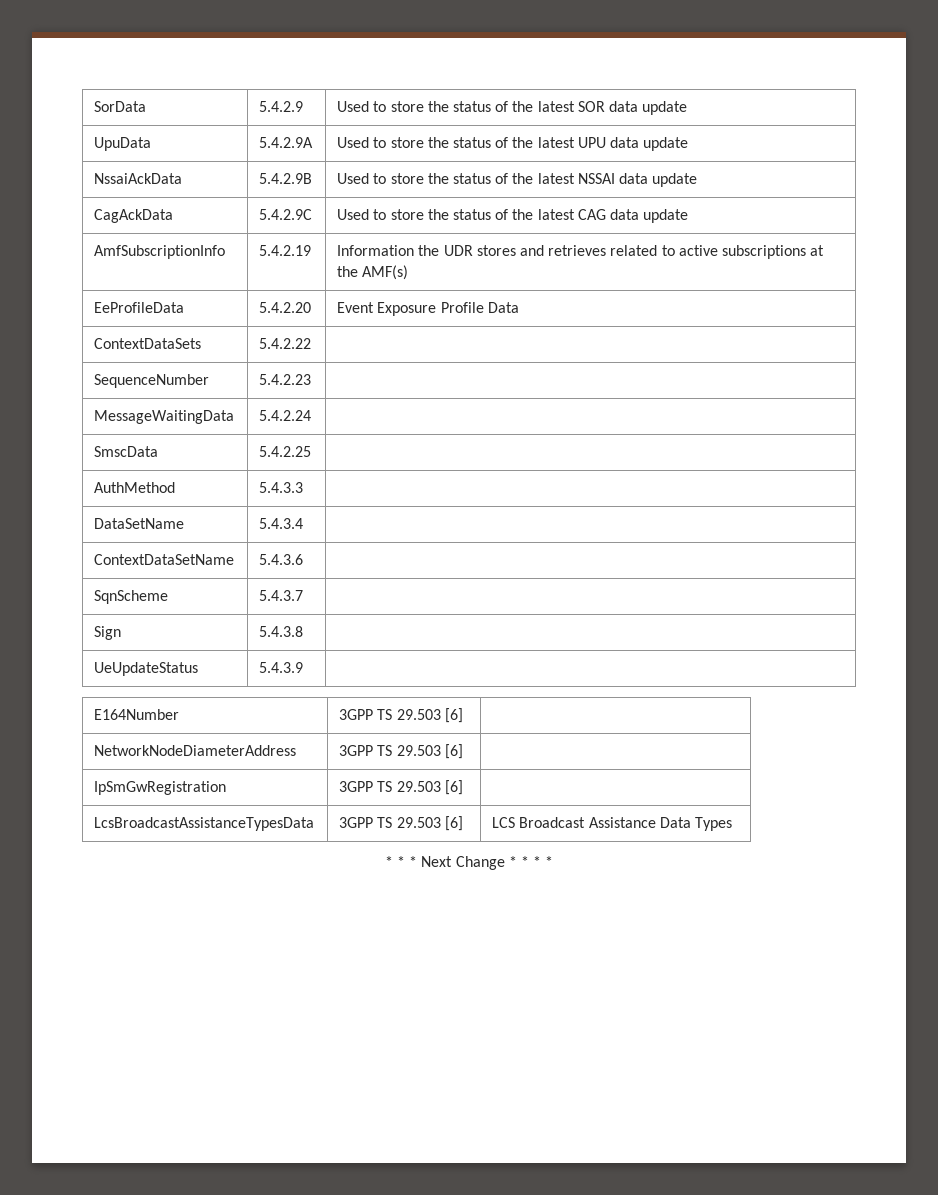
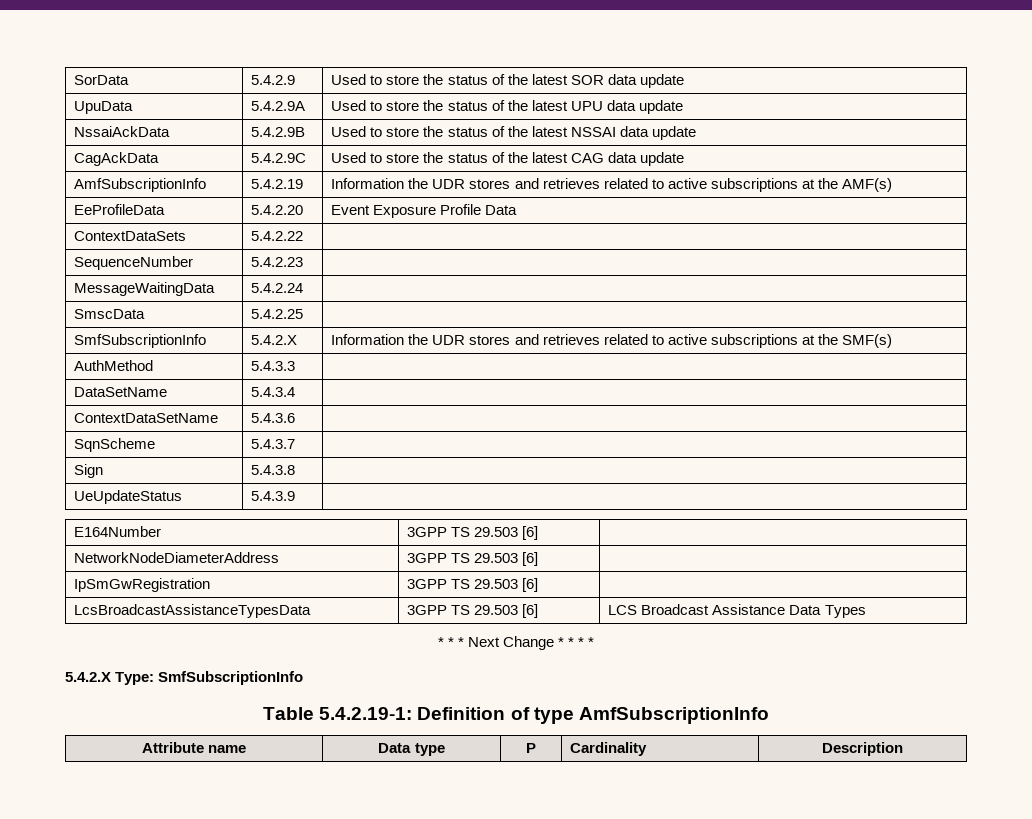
(312, 451) none -> [74,334,207,348] [251,335,298,345] [331,334,892,348] // SmfSubscriptionInfo | 5.4.2.X | Information the UDR stores and retrieves related to active subscriptions at the SMF(s)
(554, 861) none -> [65,671,304,685] [263,707,769,724] [141,742,247,753] [378,743,445,756] [526,743,536,753] [570,742,648,756] [822,742,903,756] // 5.4.2.X Type: SmfSubscriptionInfo // Table 5.4.2.19-1: Definition of type AmfSubscriptionInfo // Attribute name | Data type | P | Cardinality | Description

